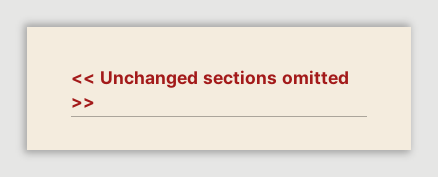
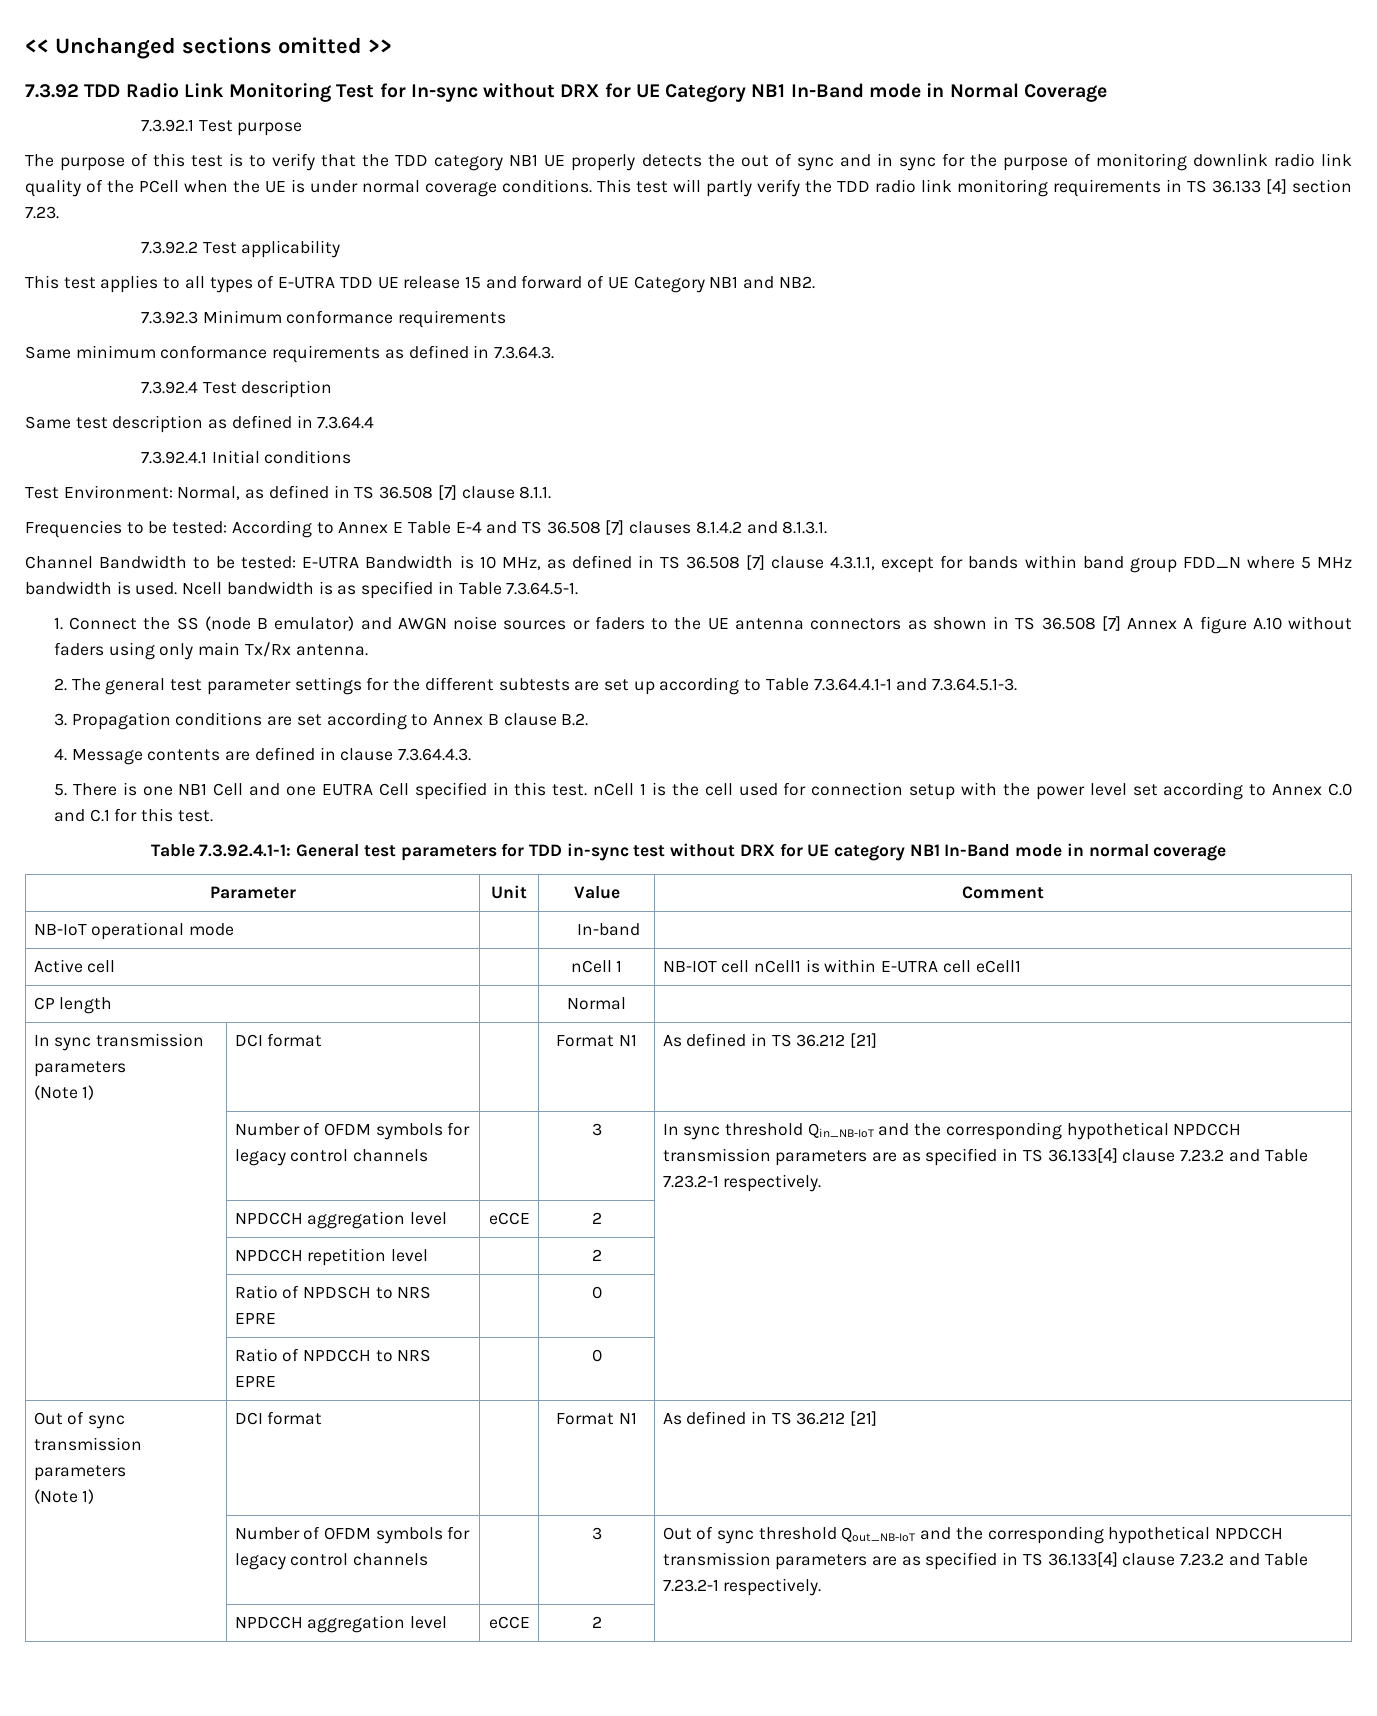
(95, 102) none -> [25,83,1107,102] [140,119,303,136] [25,153,1352,171] [25,179,1352,197] [25,206,59,219] [140,240,341,258] [25,275,815,293] [140,310,507,328] [25,345,555,363] [140,380,333,398] [25,415,375,433] [140,450,352,464] [25,485,552,500] [25,520,828,538] [25,555,1352,573] [25,581,579,599] [53,616,1353,634] [53,642,368,660] [53,677,1018,695] [53,712,589,730] [53,747,472,765] [53,782,1353,800] [53,808,213,822] [150,843,1227,861] [209,886,296,899] [491,885,527,899] [573,886,620,899] [962,886,1044,899] [33,922,235,940] [576,923,640,936] [33,959,116,973] [570,960,623,973] [662,959,1021,973] [33,997,113,1014] [567,997,626,1010] [33,1033,205,1051] [33,1061,126,1077] [33,1085,95,1100] [234,1033,323,1047] [556,1034,637,1047] [662,1033,878,1048] [234,1122,471,1140] [234,1149,429,1166] [591,1123,602,1136] [662,1122,1242,1140] [662,1148,1308,1166] [662,1174,822,1192] [234,1211,448,1229] [488,1212,530,1225] [591,1212,602,1224] [234,1248,429,1266] [591,1249,602,1261] [234,1285,432,1299] [234,1313,276,1324] [591,1286,602,1299] [234,1348,432,1362] [234,1376,276,1387] [591,1349,602,1362] [33,1411,126,1429] [33,1437,142,1451] [33,1465,126,1481] [33,1489,95,1504] [234,1411,323,1425] [556,1412,637,1425] [662,1411,878,1426] [234,1526,471,1544] [234,1553,429,1570] [591,1527,602,1540] [662,1526,1284,1544] [662,1552,1308,1570] [662,1578,822,1596] [234,1615,448,1633] [488,1616,530,1629] [591,1616,602,1628] // 7.3.92 TDD Radio Link Monitoring Test for In-sync without DRX for UE Category NB1 In-Band mode in Normal Coverage // 7.3.92.1 Test purpose // The purpose of this test is to verify that the TDD category NB1 UE properly detects the out of sync and in sync for the purpose of monitoring downlink radio link quality of the PCell when the UE is under normal coverage conditions. This test will partly verify the TDD radio link monitoring requirements in TS 36.133 [4] section 7.23. // 7.3.92.2 Test applicability // This test applies to all types of E-UTRA TDD UE release 15 and forward of UE Category NB1 and NB2. // 7.3.92.3 Minimum conformance requirements // Same minimum conformance requirements as defined in 7.3.64.3. // 7.3.92.4 Test description // Same test description as defined in 7.3.64.4 // 7.3.92.4.1 Initial conditions // Test Environment: Normal, as defined in TS 36.508 [7] clause 8.1.1. // Frequencies to be tested: According to Annex E Table E-4 and TS 36.508 [7] clauses 8.1.4.2 and 8.1.3.1. // Channel Bandwidth to be tested: E-UTRA Bandwidth is 10 MHz, as defined in TS 36.508 [7] clause 4.3.1.1, except for bands within band group FDD_N where 5 MHz bandwidth is used. Ncell bandwidth is as specified in Table 7.3.64.5-1. // 1. Connect the SS (node B emulator) and AWGN noise sources or faders to the UE antenna connectors as shown in TS 36.508 [7] Annex A figure A.10 without faders using only main Tx/Rx antenna. // 2. The general test parameter settings for the different subtests are set up according to Table 7.3.64.4.1-1 and 7.3.64.5.1-3. // 3. Propagation conditions are set according to Annex B clause B.2. // 4. Message contents are defined in clause 7.3.64.4.3. // 5. There is one NB1 Cell and one EUTRA Cell specified in this test. nCell 1 is the cell used for connection setup with the power level set according to Annex C.0 and C.1 for this test. // Table 7.3.92.4.1-1: General test parameters for TDD in-sync test without DRX for UE category NB1 In-Band mode in normal coverage // Parameter | Unit | Value | Comment // NB-IoT operational mode | | In-band | // Active cell | | nCell 1 | NB-IOT cell nCell1 is within E-UTRA cell eCell1 // CP length | | Normal | // In sync transmission parameters // (Note 1) | DCI format | | Format N1 | As defined in TS 36.212 [21] // | Number of OFDM symbols for legacy control channels | | 3 | In sync threshold Qin_NB-IoT and the corresponding hypothetical NPDCCH transmission parameters are as specified in TS 36.133[4] clause 7.23.2 and Table 7.23.2-1 respectively. // | NPDCCH aggregation level | eCCE | 2 | // | NPDCCH repetition level | | 2 | // | Ratio of NPDSCH to NRS EPRE | | 0 | // | Ratio of NPDCCH to NRS EPRE | | 0 | // Out of sync transmission parameters // (Note 1) | DCI format | | Format N1 | As defined in TS 36.212 [21] // | Number of OFDM symbols for legacy control channels | | 3 | Out of sync threshold Qout_NB-IoT and the corresponding hypothetical NPDCCH transmission parameters are as specified in TS 36.133[4] clause 7.23.2 and Table 7.23.2-1 respectively. // | NPDCCH aggregation level | eCCE | 2 |

